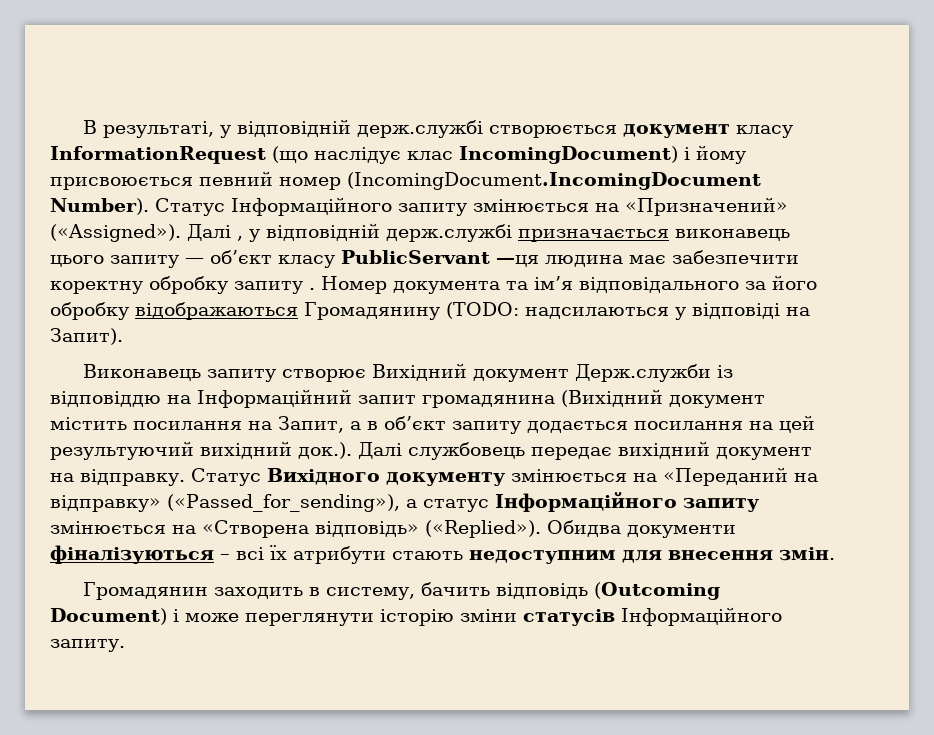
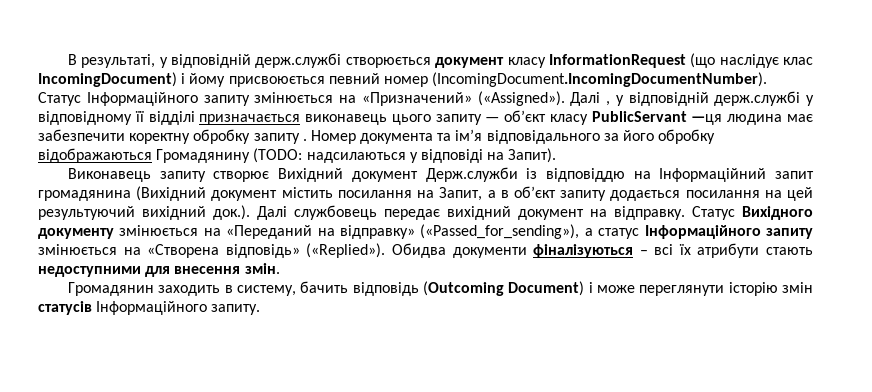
[347,172,761,190] [50,198,149,215] (IncomingDocument.IncomingDocument Number). -> [432,72,768,87] (IncomingDocument.IncomingDocumentNumber).
(512, 233) none -> [806,95,814,106] [38,111,195,125] у відповідному її відділі
[469,550,616,564] недоступним -> [38,266,141,277] недоступними
[460,609,517,622] зміни -> [782,282,813,293] змін

